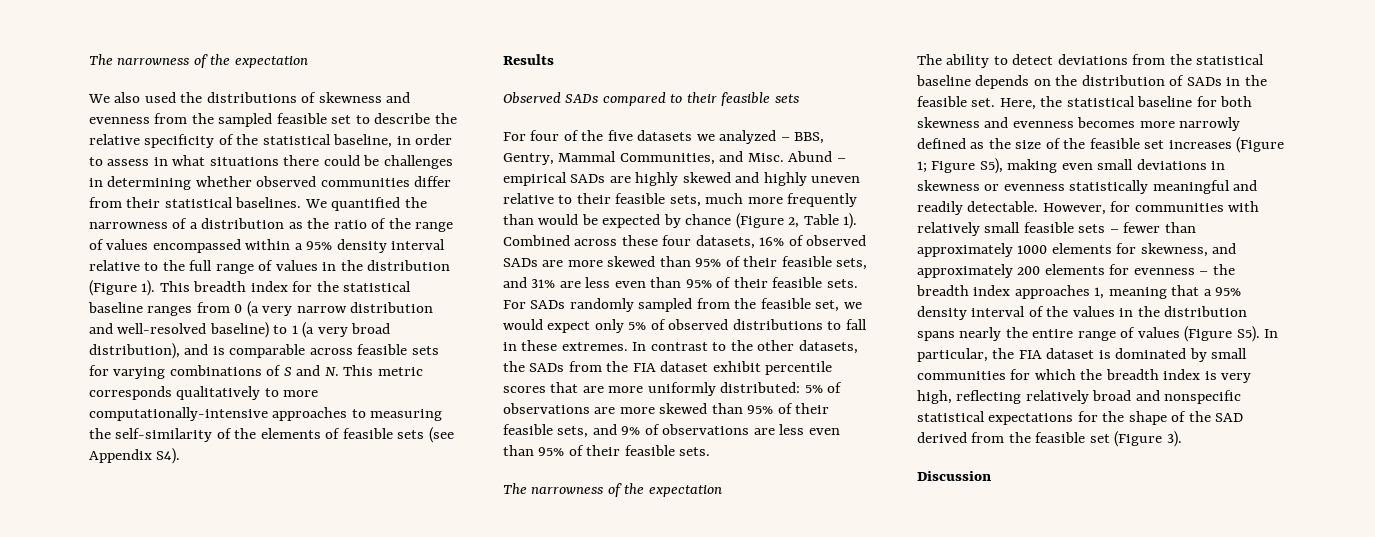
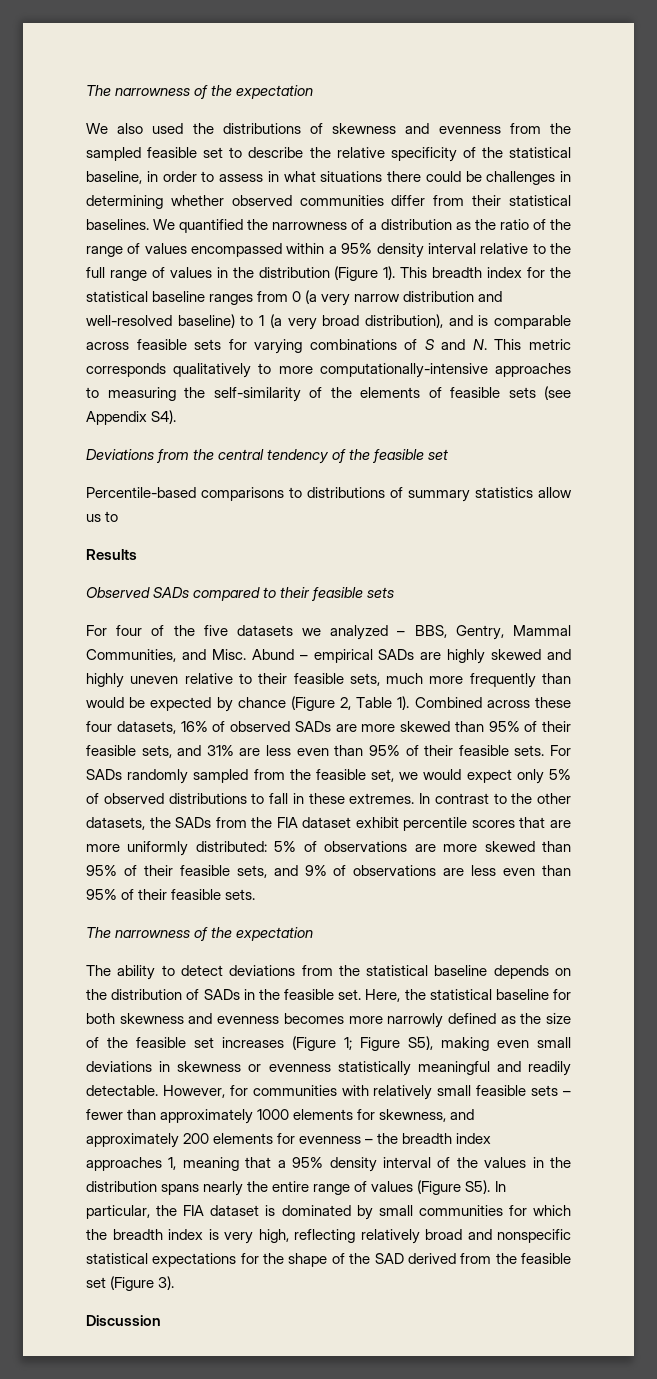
(181, 456) none -> [86,449,449,464] [86,487,572,502] [86,511,119,522] // Deviations from the central tendency of the feasible set // Percentile-based comparisons to distributions of summary statistics allow us to

